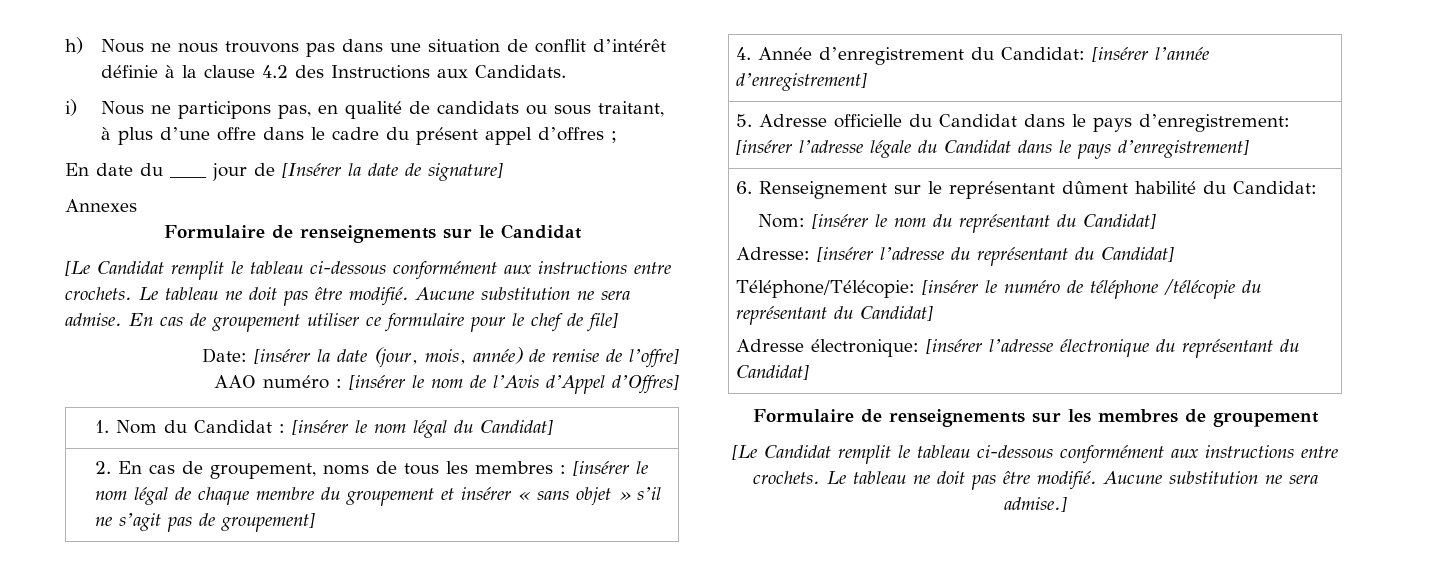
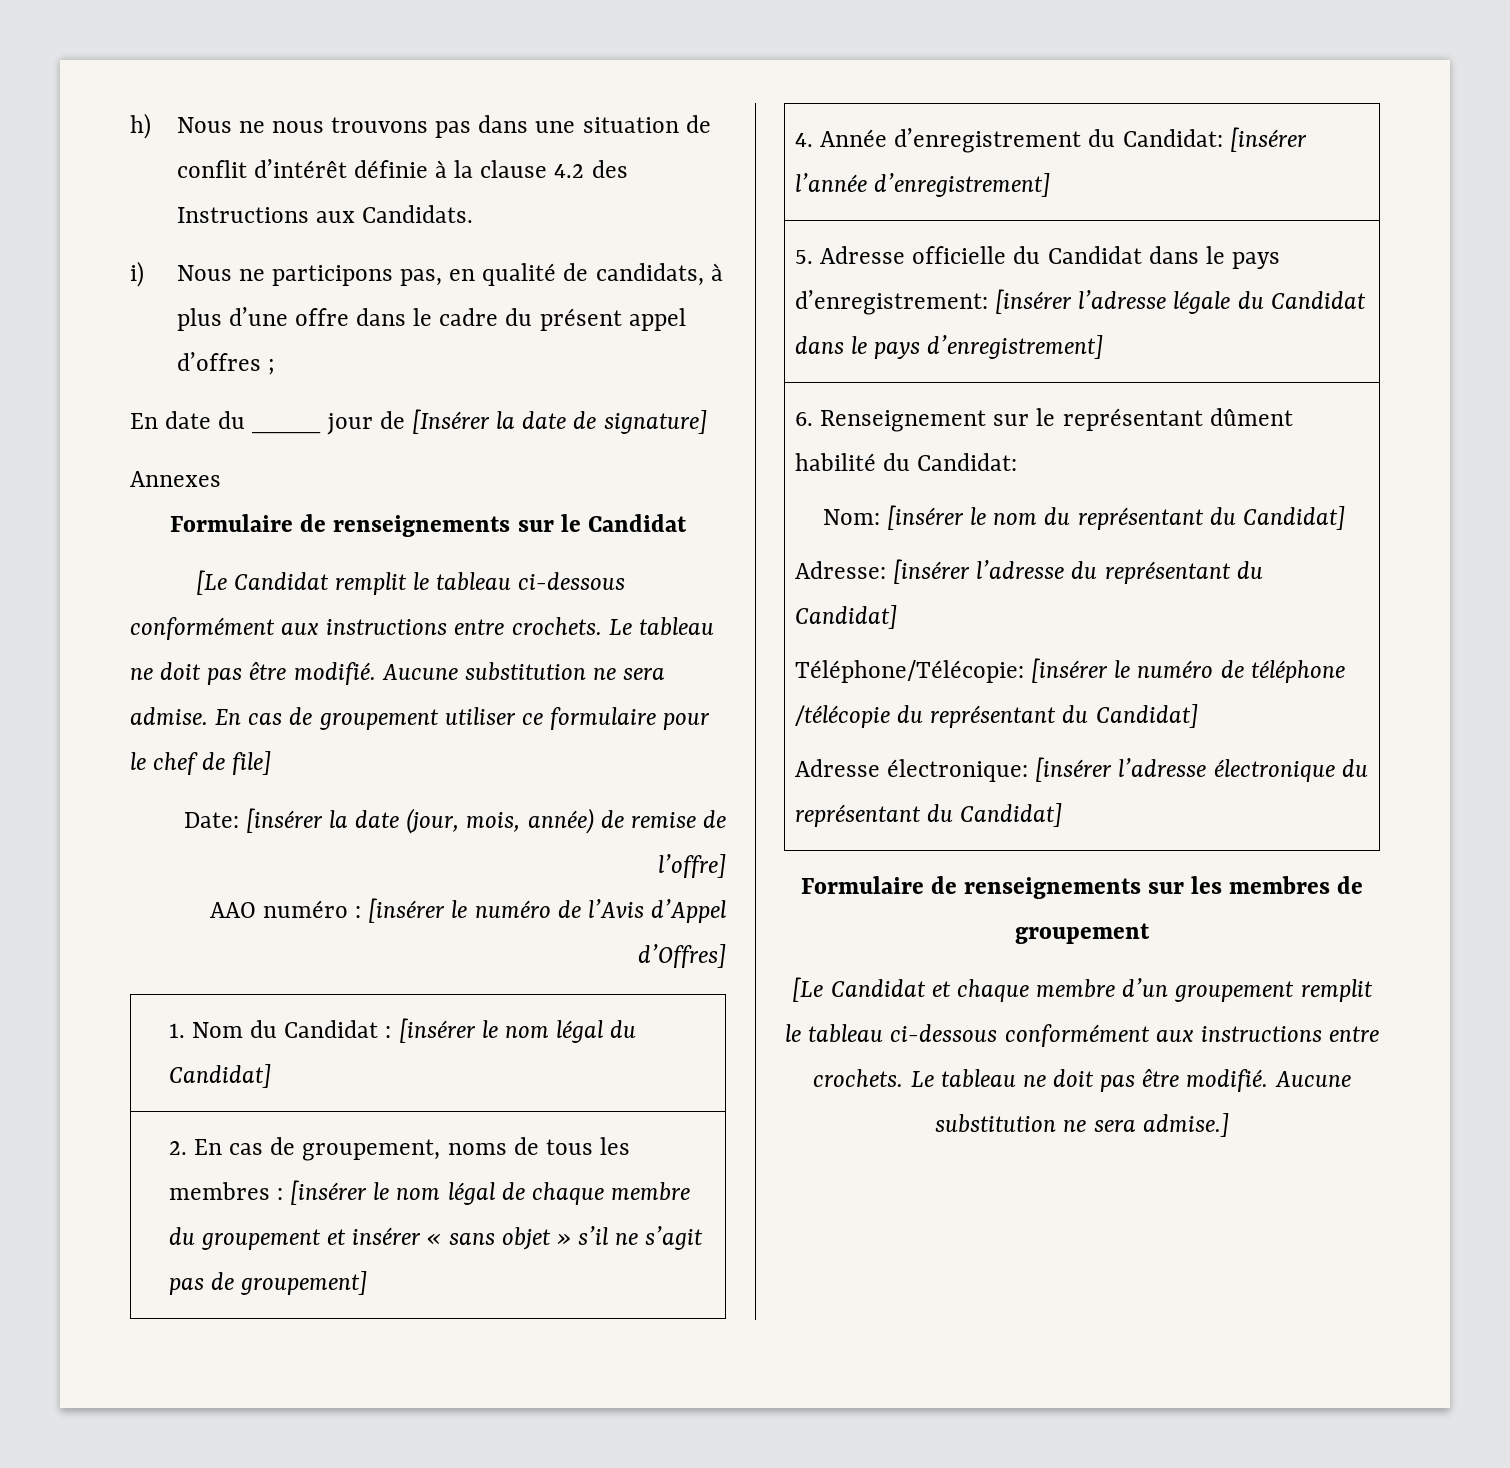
[437,101,665,117] candidats ou sous traitant, -> [595,263,704,286] candidats,
[431,379,464,388] nom -> [474,900,551,918] numéro
(831, 451) none -> [931,978,1295,1002] et chaque membre d’un groupement

